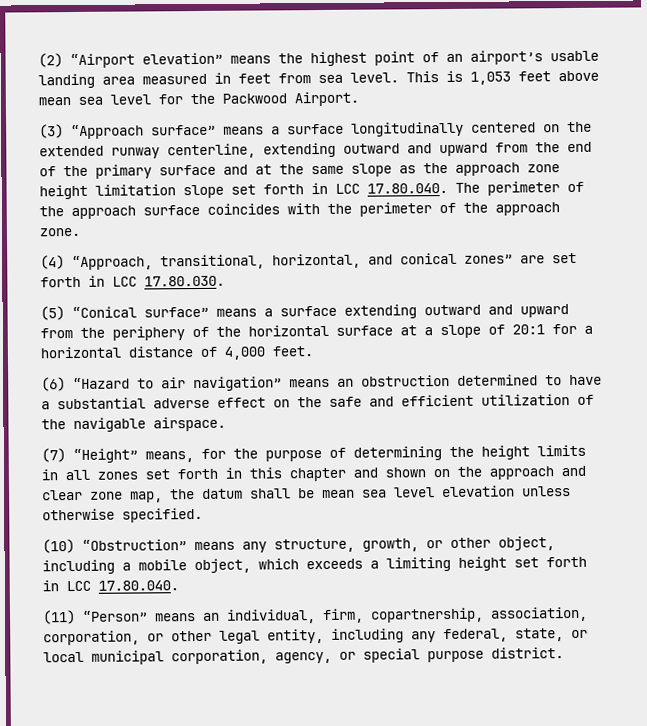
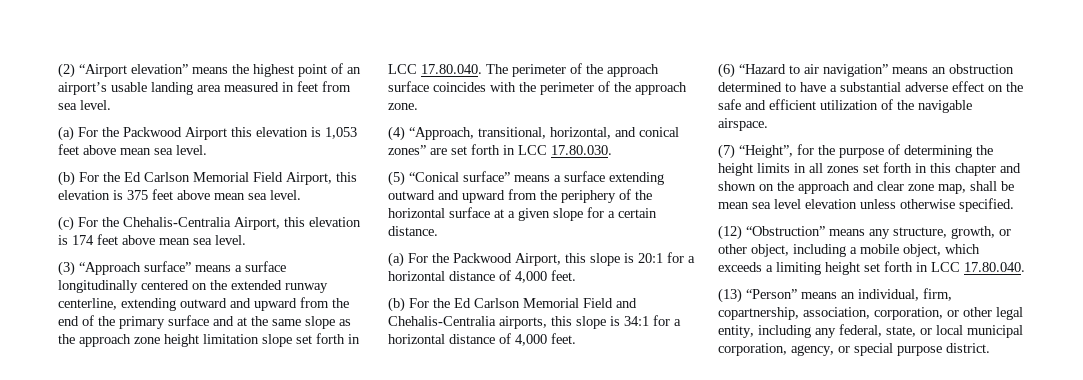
[406,71,439,83] This -> [58,126,308,141] // (a) For the Packwood Airport this elevation
[110,91,359,107] level for the Packwood Airport. -> [176,145,207,155] [58,171,357,186] [58,189,301,200] [58,216,361,231] [58,234,246,245] level. // (b) For the Ed Carlson Memorial Field Airport, this elevation is 375 feet above mean sea level. // (c) For the Chehalis-Centralia Airport, this elevation is 174 feet above mean sea level.
[440,324,545,339] slope of 20:1 -> [518,207,657,221] [388,226,438,236] [388,252,695,267] [388,270,576,283] [388,297,637,312] [388,316,649,329] given slope for a certain distance. // (a) For the Packwood Airport, this slope is 20:1 for a horizontal distance of 4,000 feet. // (b) For the Ed Carlson Memorial Field and Chehalis-Centralia airports, this slope is 34:1
[73,448,194,464] “Height” means, -> [739,145,793,158] “Height”,
[170,488,243,500] the datum -> (966, 189) none
[42,539,75,554] (10) -> [718,225,742,240] (12)
[42,610,76,625] (11) -> [718,288,742,303] (13)

